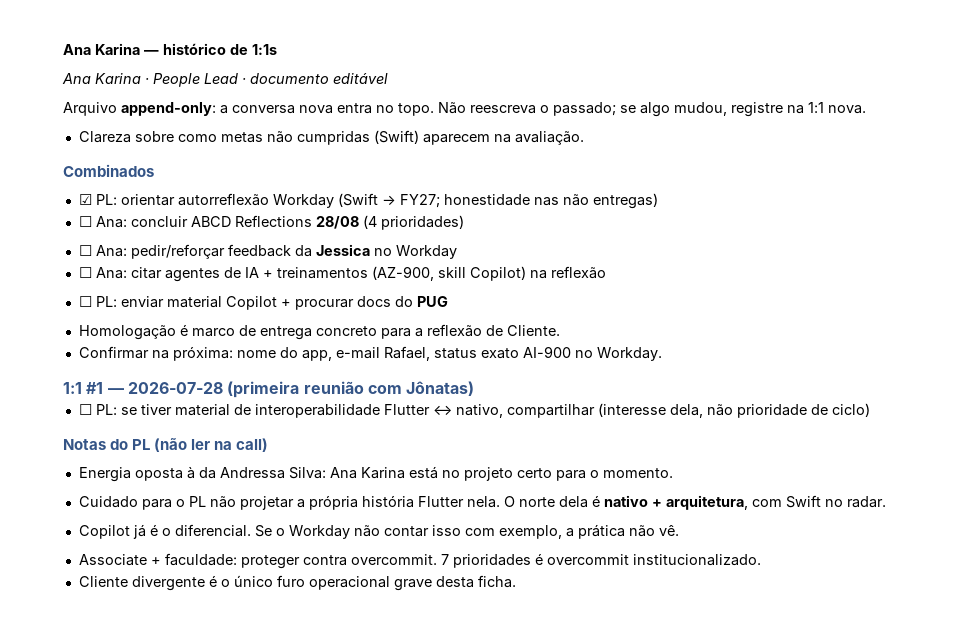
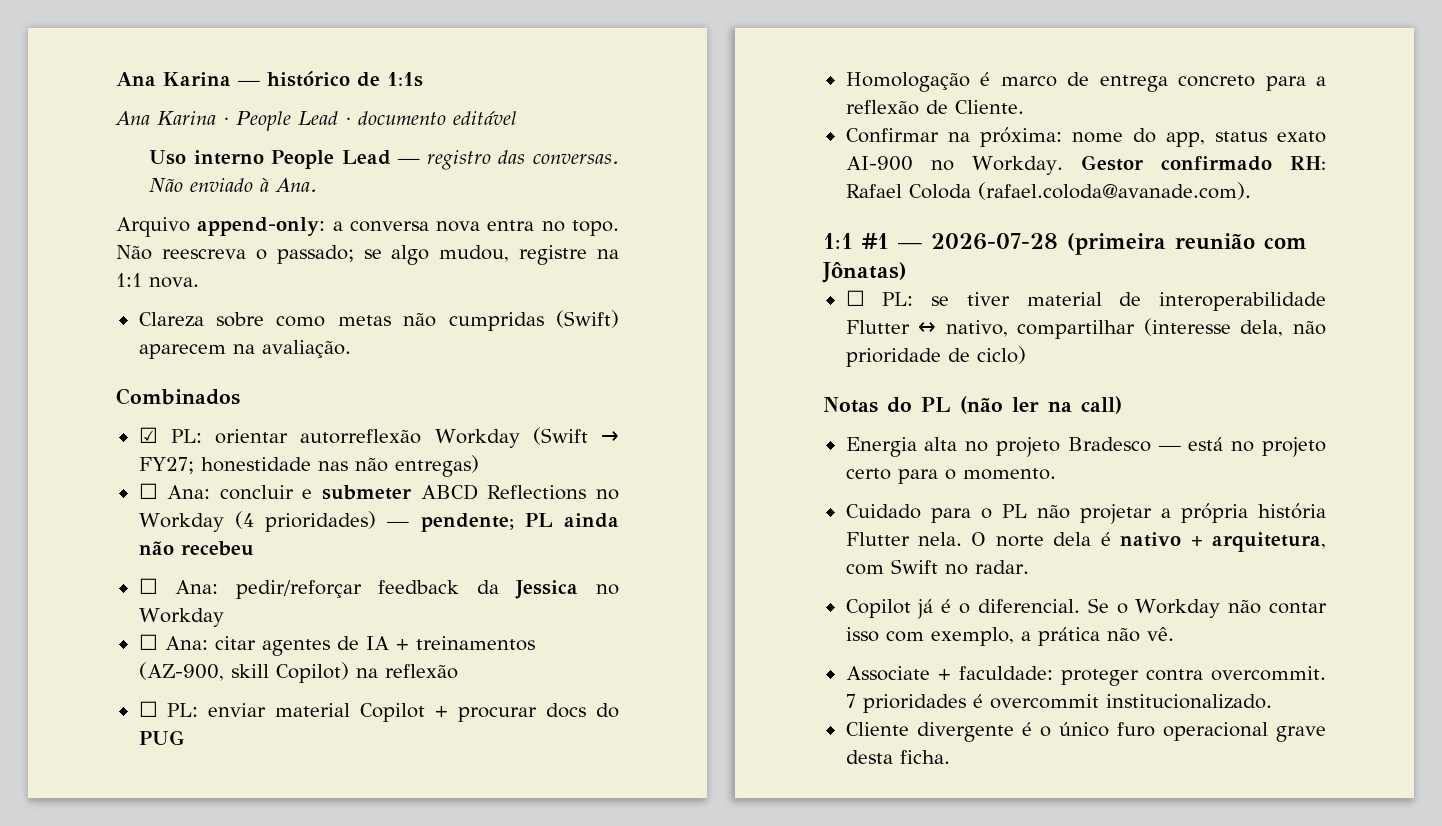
(388, 78) none -> [149,150,619,170] [149,178,318,192] // Uso interno People Lead — registro das conversas. Não enviado à Ana.
[190,215,464,230] ABCD Reflections 28/08 (4 prioridades) -> [302,484,619,500] [138,511,619,532] [138,541,254,556] e submeter ABCD Reflections no Workday (4 prioridades) — pendente; PL ainda não recebeu
[335,346,430,361] e-mail Rafael, -> (1205, 139) none
(662, 354) none -> [1080,155,1326,171] [845,182,1251,200] Gestor confirmado RH: Rafael Coloda (rafael.coloda@avanade.com).
[134,466,405,481] oposta à da Andressa Silva: Ana Karina -> [924,437,1181,457] alta no projeto Bradesco —

